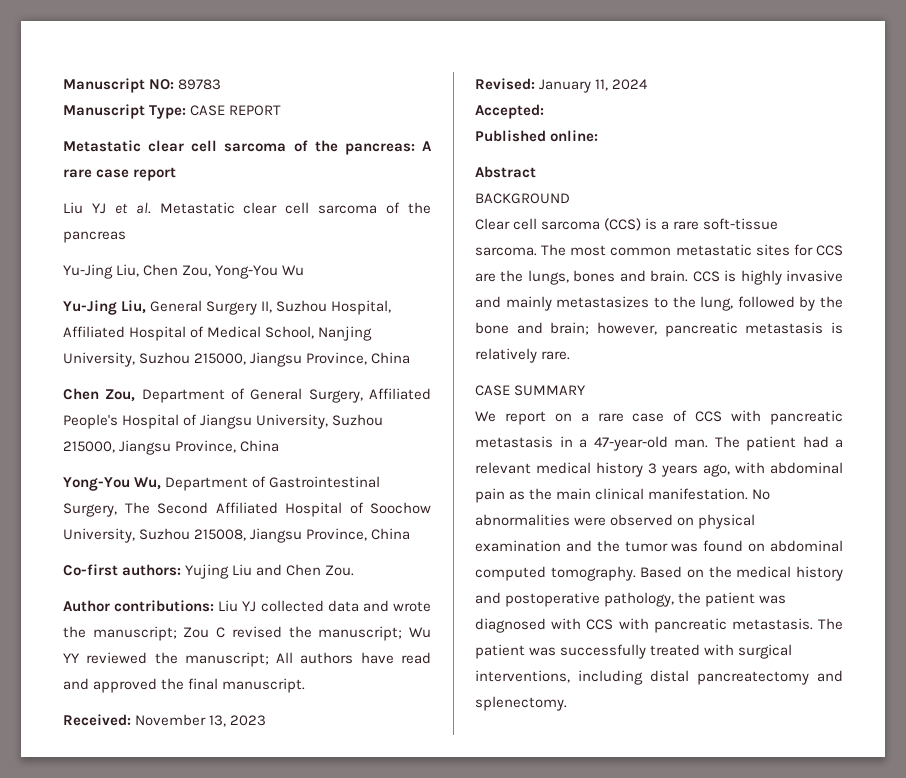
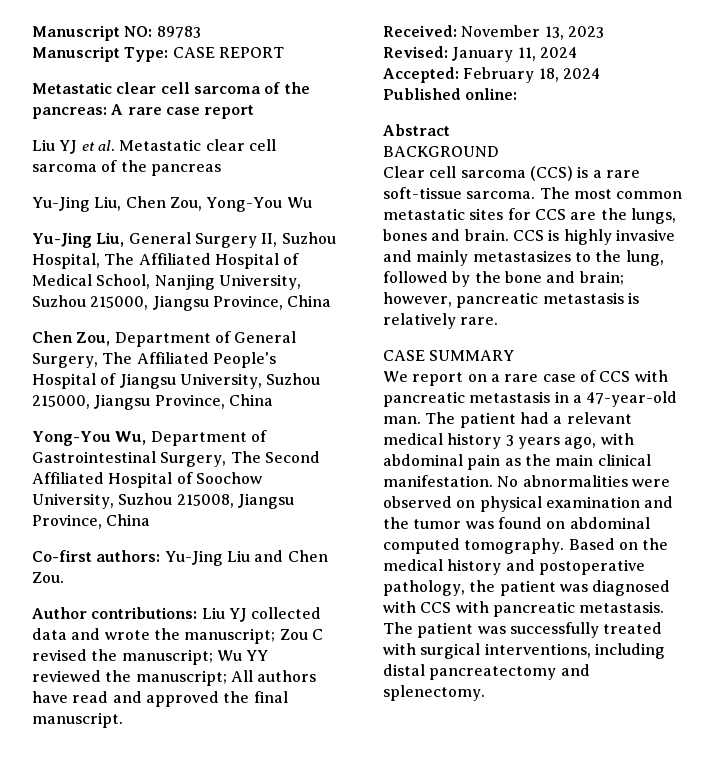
(392, 307) none -> [104,253,135,265] The
(363, 396) none -> [102,352,133,364] The
[185,564,230,579] Yujing -> [164,550,223,566] Yu-Jing
(544, 111) none -> [463,67,600,83] February 18, 2024

